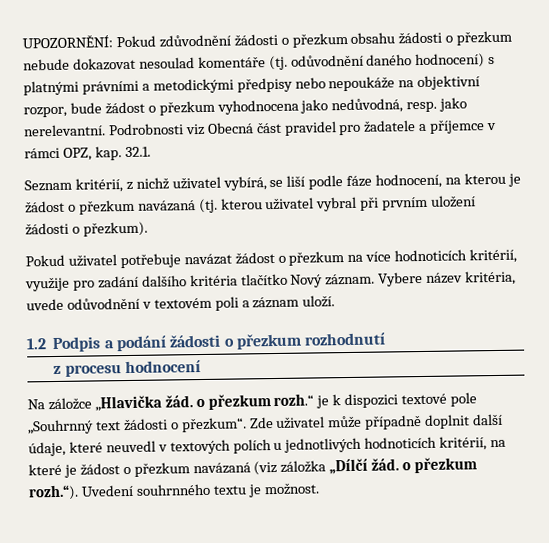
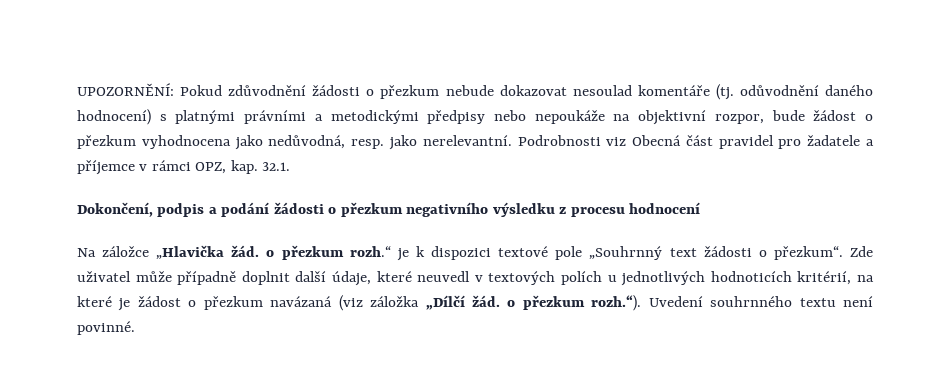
[350,30,513,46] obsahu žádosti o přezkum -> (440, 92) none
[24,172,521,193] [25,195,477,215] [25,221,148,237] [25,248,518,269] [25,270,517,292] [26,295,336,311] [26,336,102,353] Seznam kritérií, z nichž uživatel vybírá, se liší podle fáze hodnocení, na kterou je žádost o přezkum navázaná (tj. kterou uživatel vybral při prvním uložení žádosti o přezkum). // Pokud uživatel potřebuje navázat žádost o přezkum na více hodnoticích kritérií, využije pro zadání dalšího kritéria tlačítko Nový záznam. Vybere název kritéria, uvede odůvodnění v textovém poli a záznam uloží. // 1.2 Podpis -> [77,202,205,217] Dokončení, podpis
[304,332,387,346] rozhodnutí // -> [406,202,555,217] negativního výsledku
[247,482,320,498] je možnost. -> [843,296,873,307] [77,321,135,335] není povinné.

